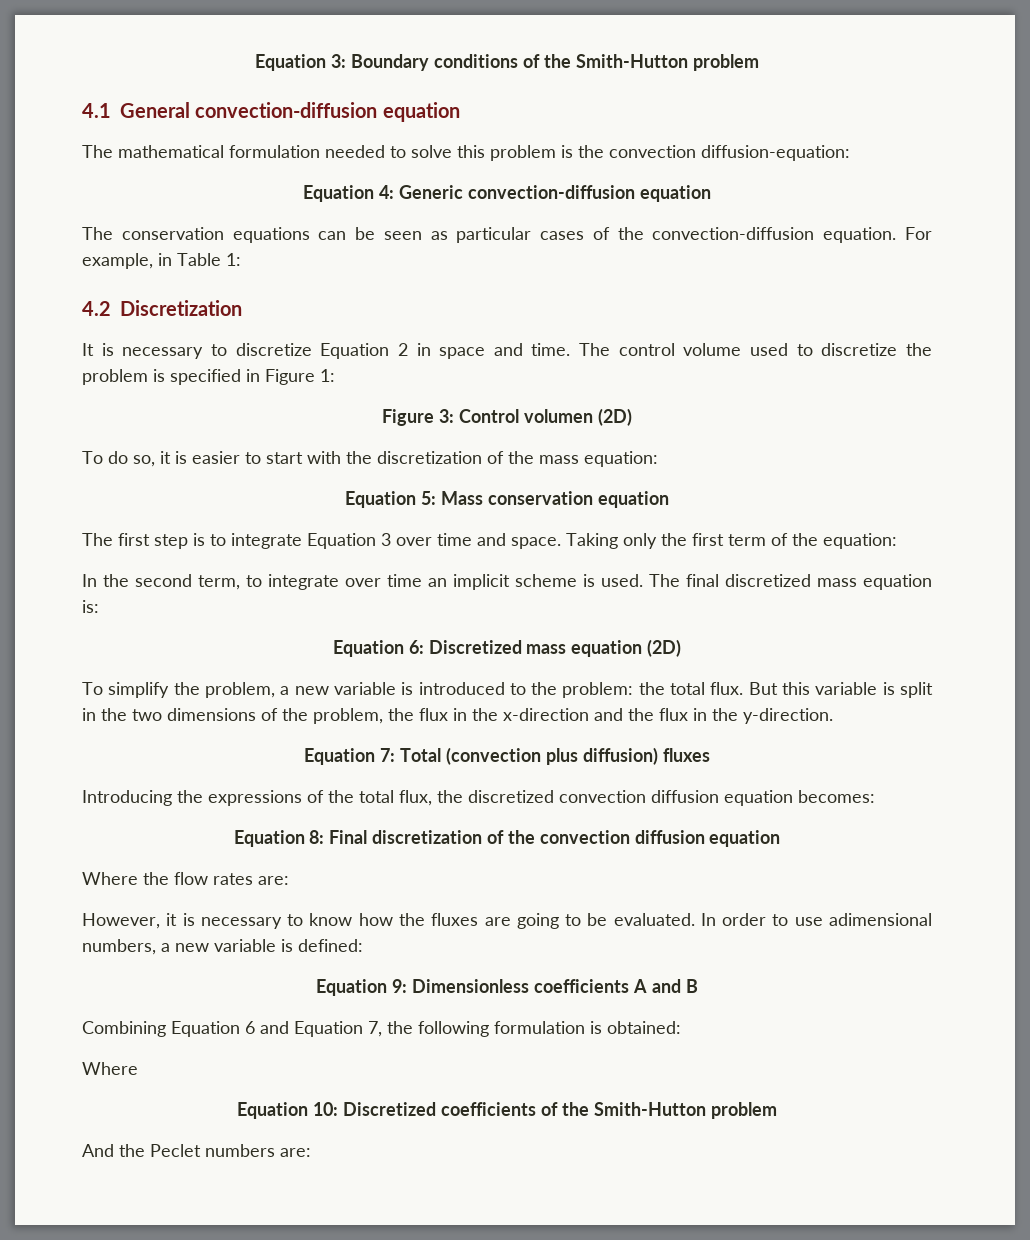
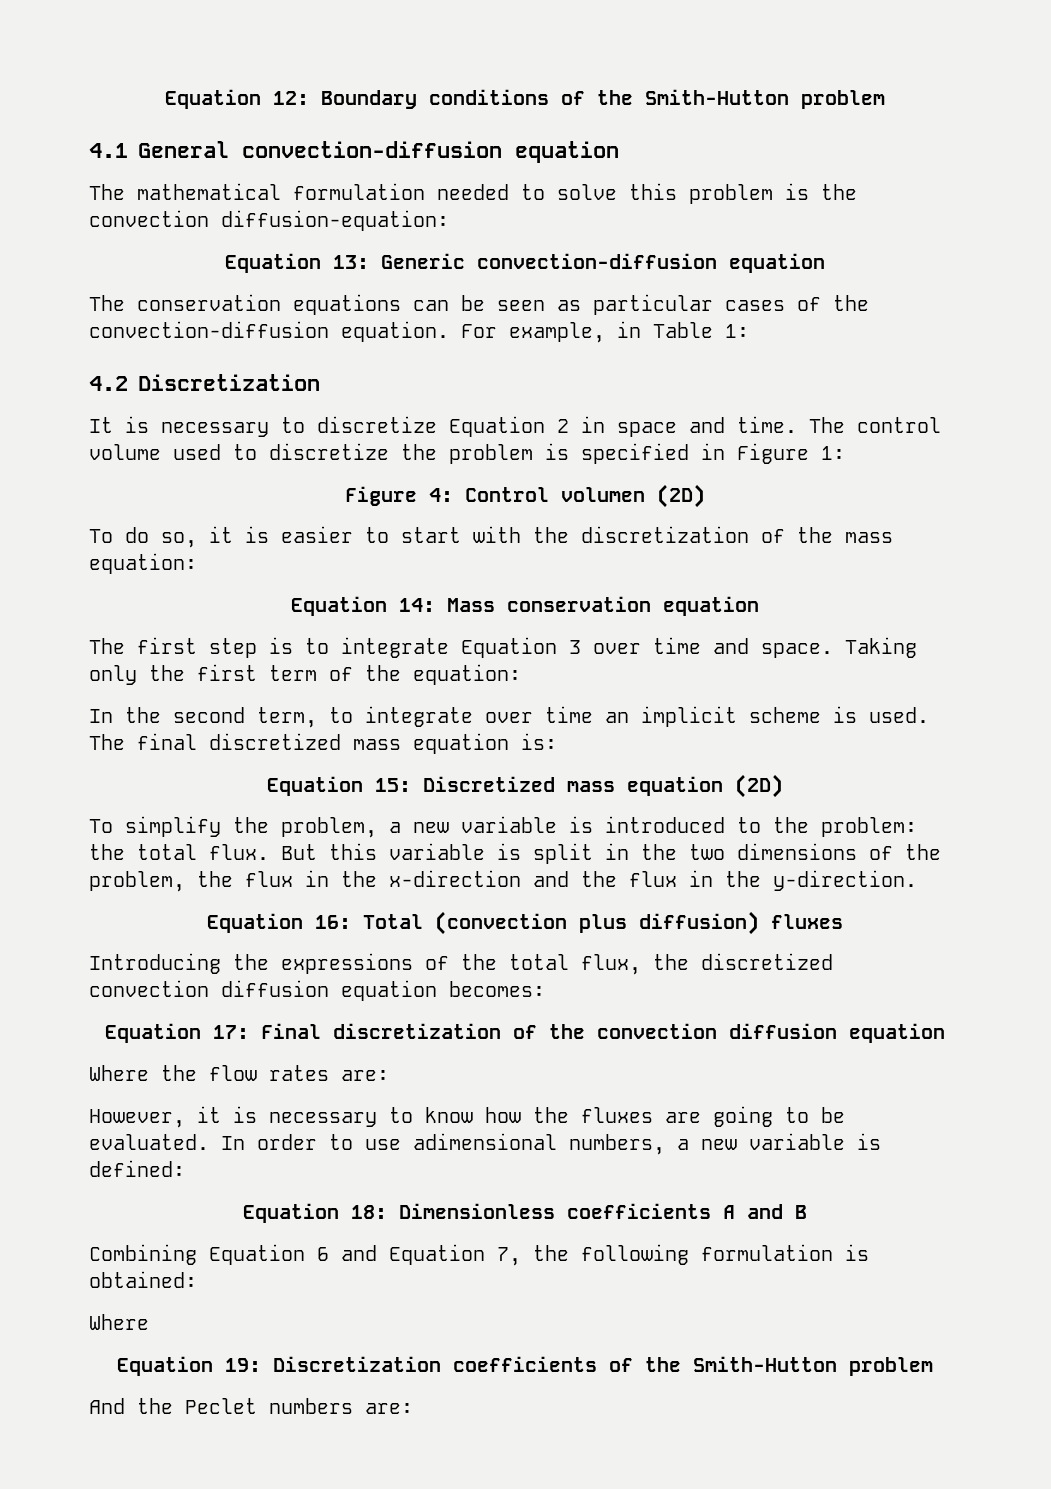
[255,54,347,71] Equation 3: -> [164,89,309,109] Equation 12:
[379,185,395,199] 4: -> [332,255,369,269] 13:
[439,409,455,423] 3: -> [428,488,453,502] 4:
[421,491,437,505] 5: -> [398,598,435,612] 14:
[408,640,424,654] 6: -> [374,778,411,792] 15:
[380,748,396,762] 7: -> [314,915,351,929] 16:
[309,830,325,844] 8: -> [212,1025,249,1039] 17:
[392,979,408,993] 9: -> [350,1205,387,1219] 18:
[313,1102,437,1116] 10: Discretized -> [224,1356,441,1372] 19: Discretization

